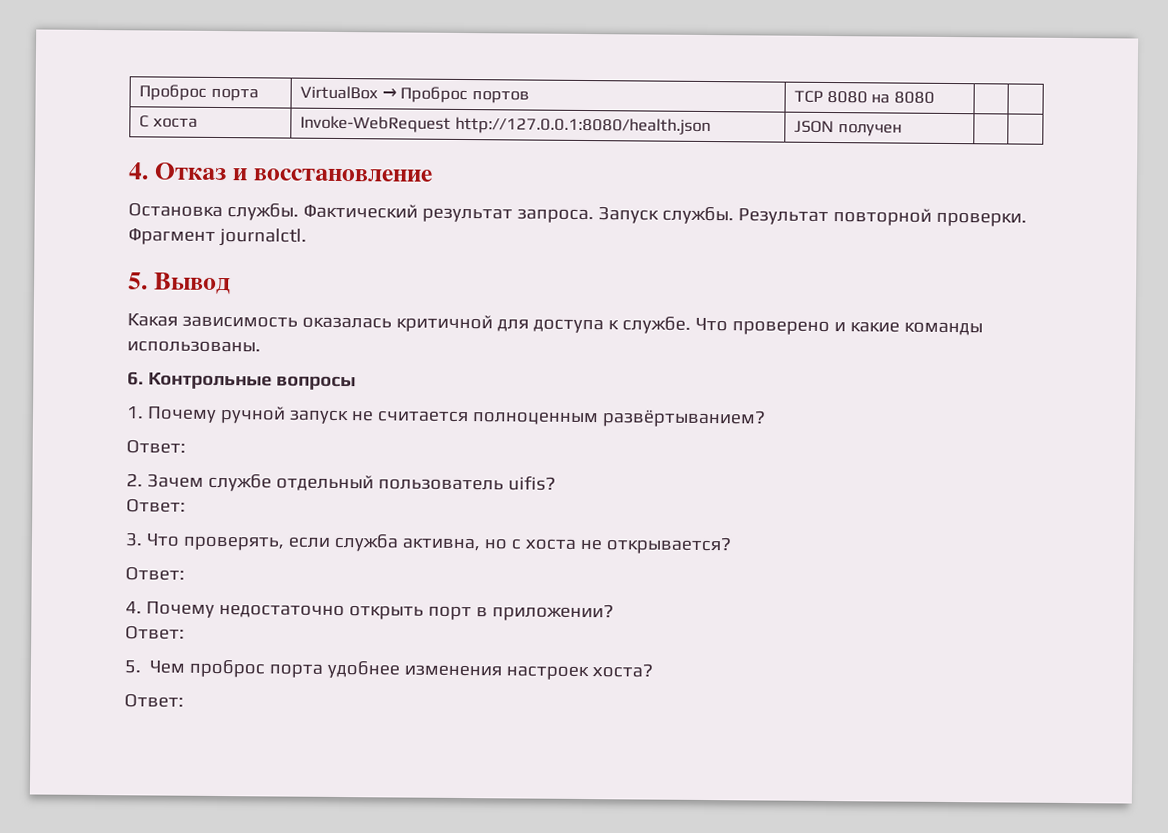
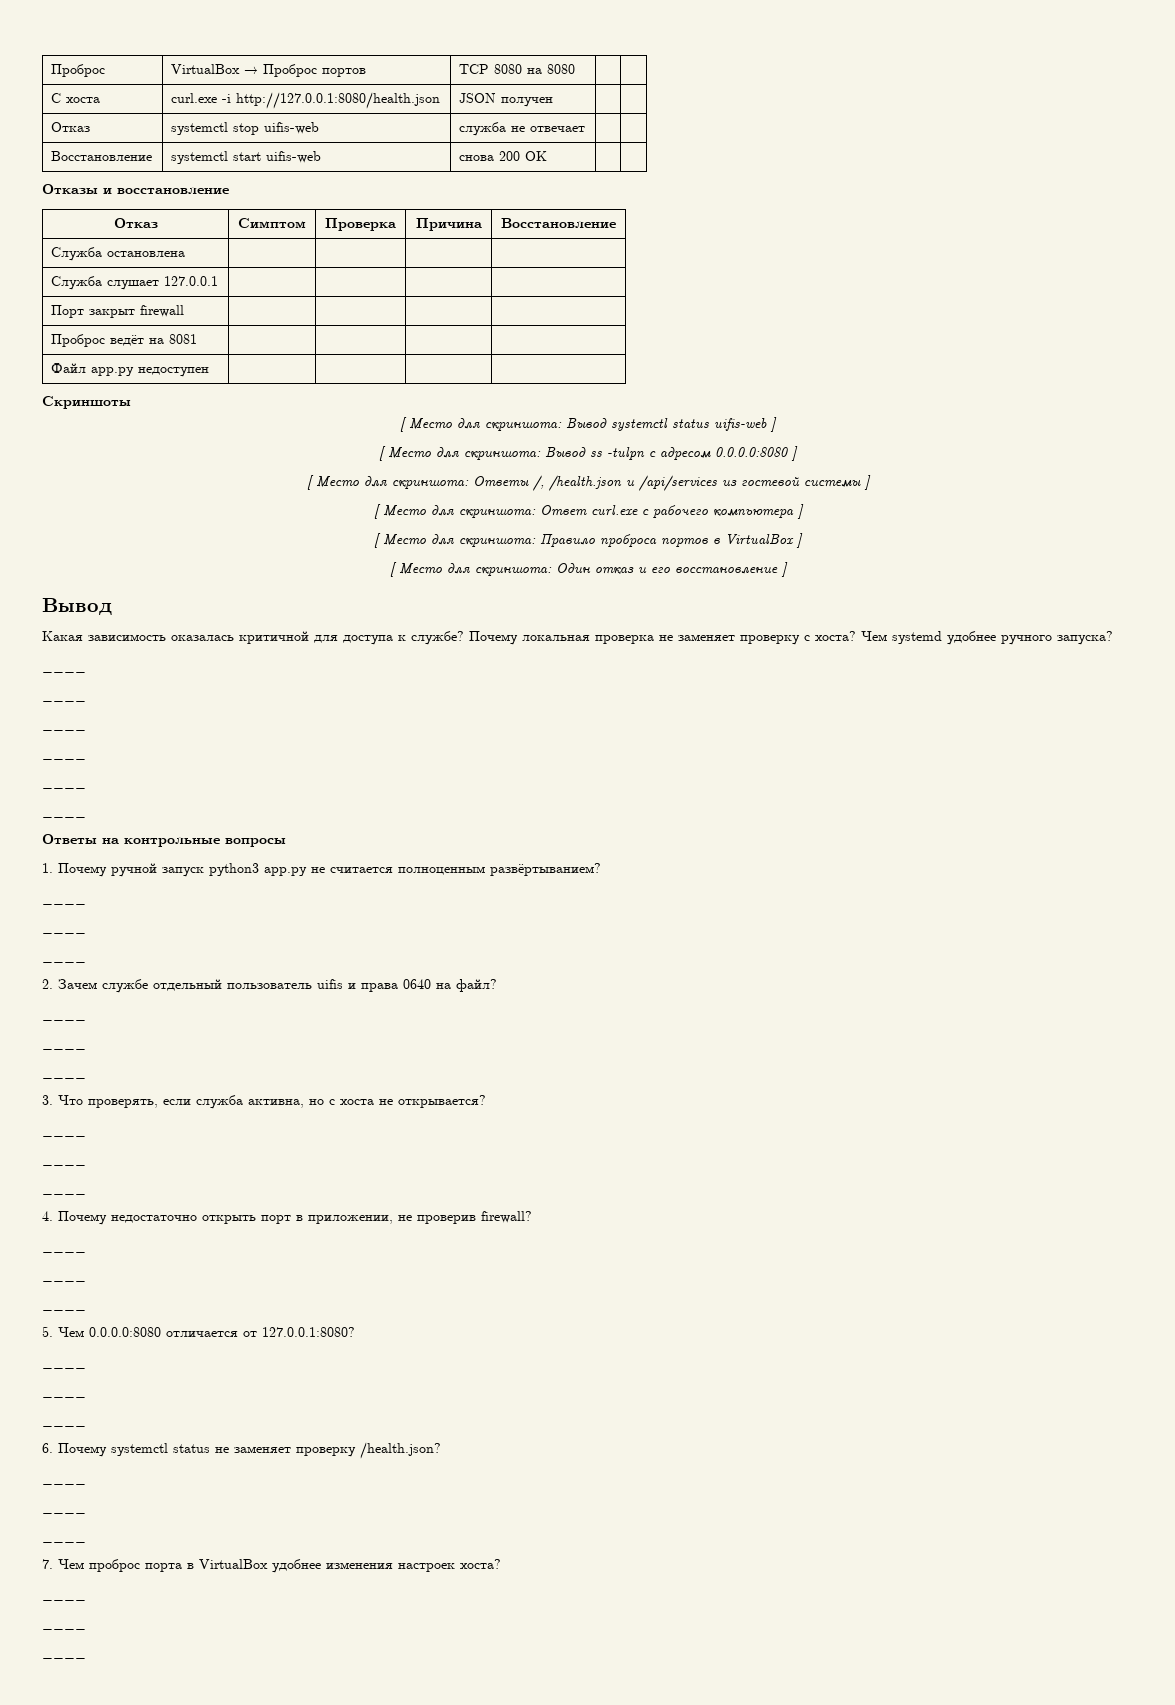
[139,84,259,102] Проброс порта -> [51,64,106,77] Проброс
[300,115,452,133] Invoke-WebRequest -> [171,93,232,103] curl.exe -i
[128,162,433,182] [128,202,1027,227] [128,227,307,247] [128,272,148,290] // 4. Отказ и восстановление // Остановка службы. Фактический результат запроса. Запуск службы. Результат повторной проверки. Фрагмент journalctl. // 5. -> [51,122,91,132] [171,122,320,135] [459,122,586,136] [51,151,153,161] [171,151,322,164] [459,151,548,161] [42,184,229,194] [113,218,158,228] [238,218,306,228] [325,218,396,231] [415,218,482,231] [501,218,616,228] [51,247,186,261] [51,276,219,290] [51,305,185,318] [51,334,198,347] [51,363,210,377] [42,396,131,409] [400,417,777,432] [379,446,798,461] [306,475,871,491] [373,504,804,519] [374,533,803,548] [389,562,788,577] // Отказ | systemctl stop uifis-web | служба не отвечает | | // Восстановление | systemctl start uifis-web | снова 200 OK | | // Отказы и восстановление // Отказ | Симптом | Проверка | Причина | Восстановление // Служба остановлена | | | | // Служба слушает 127.0.0.1 | | | | // Порт закрыт firewall | | | | // Проброс ведёт на 8081 | | | | // Файл app.py недоступен | | | | // Скриншоты // [ Место для скриншота: Вывод systemctl status uifis-web ] // [ Место для скриншота: Вывод ss -tulpn с адресом 0.0.0.0:8080 ] // [ Место для скриншота: Ответы /, /health.json и /api/services из гостевой системы ] // [ Место для скриншота: Ответ curl.exe с рабочего компьютера ] // [ Место для скриншота: Правило проброса портов в VirtualBox ] // [ Место для скриншота: Один отказ и его восстановление ] //
[621,316,983,336] [127,340,261,353] [127,371,272,390] службе. Что проверено и какие команды использованы. // 6. Контрольные -> [411,631,1113,645] [42,670,86,673] [42,699,86,702] [42,728,86,731] [42,757,86,760] [42,786,86,789] [42,815,86,818] [42,834,220,847] службе? Почему локальная проверка не заменяет проверку с хоста? Чем systemd удобнее ручного запуска? // ____ // ____ // ____ // ____ // ____ // ____ // Ответы на контрольные
(349, 417) none -> [209,863,307,876] python3 app.py
[126,439,186,454] Ответ: -> [42,902,86,905] [42,931,86,934] [42,960,86,963] ____ // ____ // ____
[507,475,556,491] [126,498,186,513] uifis? // Ответ: -> [317,979,497,992] [42,1018,86,1021] [42,1047,86,1050] [42,1076,86,1079] uifis и права 0640 на файл? // ____ // ____ // ____
[125,566,185,581] Ответ: -> [42,1134,86,1137] [42,1163,86,1166] [42,1192,86,1195] ____ // ____ // ____
[491,603,614,622] [125,625,185,640] [124,660,141,674] приложении? // Ответ: // 5. -> [308,1211,532,1224] [42,1250,86,1253] [42,1279,86,1282] [42,1308,86,1311] [42,1326,355,1337] [42,1366,86,1369] [42,1395,86,1398] [42,1424,86,1427] [42,1442,441,1459] [42,1482,86,1485] [42,1511,86,1514] [42,1540,86,1543] [42,1559,53,1569] приложении, не проверив firewall? // ____ // ____ // ____ // 5. Чем 0.0.0.0:8080 отличается от 127.0.0.1:8080? // ____ // ____ // ____ // 6. Почему systemctl status не заменяет проверку /health.json? // ____ // ____ // ____ // 7.
(324, 670) none -> [187,1559,268,1569] в VirtualBox
[124,693,184,708] Ответ: -> [42,1598,86,1601] [42,1627,86,1630] [42,1656,86,1659] ____ // ____ // ____

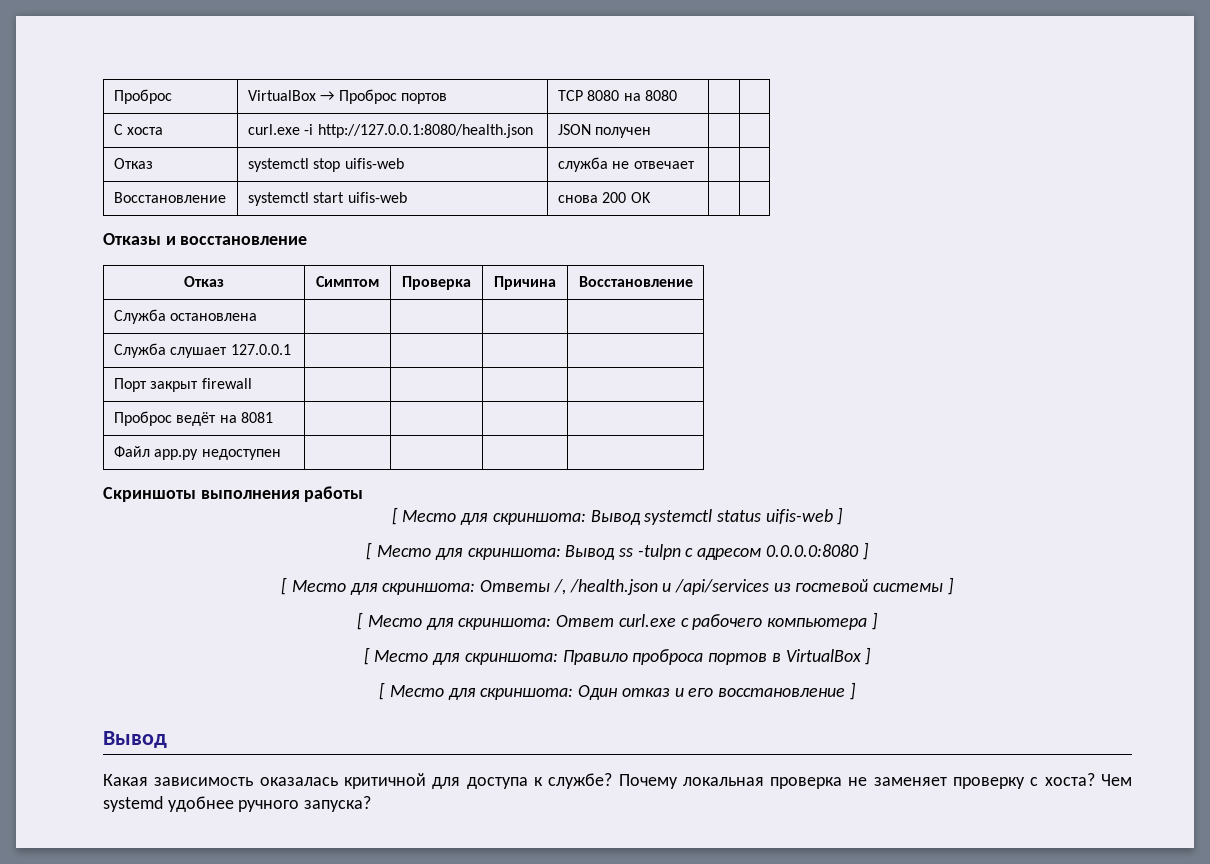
(131, 402) none -> [200,486,364,502] выполнения работы
[42,670,86,673] [42,699,86,702] [42,728,86,731] [42,757,86,760] [42,786,86,789] [42,815,86,818] [42,834,286,847] [42,863,601,877] [42,902,86,905] [42,931,86,934] [42,960,86,963] [42,979,497,993] [42,1018,86,1021] [42,1047,86,1050] [42,1076,86,1079] [42,1095,486,1109] [42,1134,86,1137] [42,1163,86,1166] [42,1192,86,1195] [42,1211,532,1225] [42,1250,86,1253] [42,1279,86,1282] [42,1308,86,1311] [42,1326,355,1337] [42,1366,86,1369] [42,1395,86,1398] [42,1424,86,1427] [42,1442,441,1459] [42,1482,86,1485] [42,1511,86,1514] [42,1540,86,1543] [42,1559,501,1573] [42,1598,86,1601] [42,1627,86,1630] [42,1656,86,1659] // ____ // ____ // ____ // ____ // ____ // ____ // Ответы на контрольные вопросы // 1. Почему ручной запуск python3 app.py не считается полноценным развёртыванием? // ____ // ____ // ____ // 2. Зачем службе отдельный пользователь uifis и права 0640 на файл? // ____ // ____ // ____ // 3. Что проверять, если служба активна, но с хоста не открывается? // ____ // ____ // ____ // 4. Почему недостаточно открыть порт в приложении, не проверив firewall? // ____ // ____ // ____ // 5. Чем 0.0.0.0:8080 отличается от 127.0.0.1:8080? // ____ // ____ // ____ // 6. Почему systemctl status не заменяет проверку /health.json? // ____ // ____ // ____ // 7. Чем проброс порта в VirtualBox удобнее изменения настроек хоста? // ____ // ____ // ____ -> (372, 804) none

